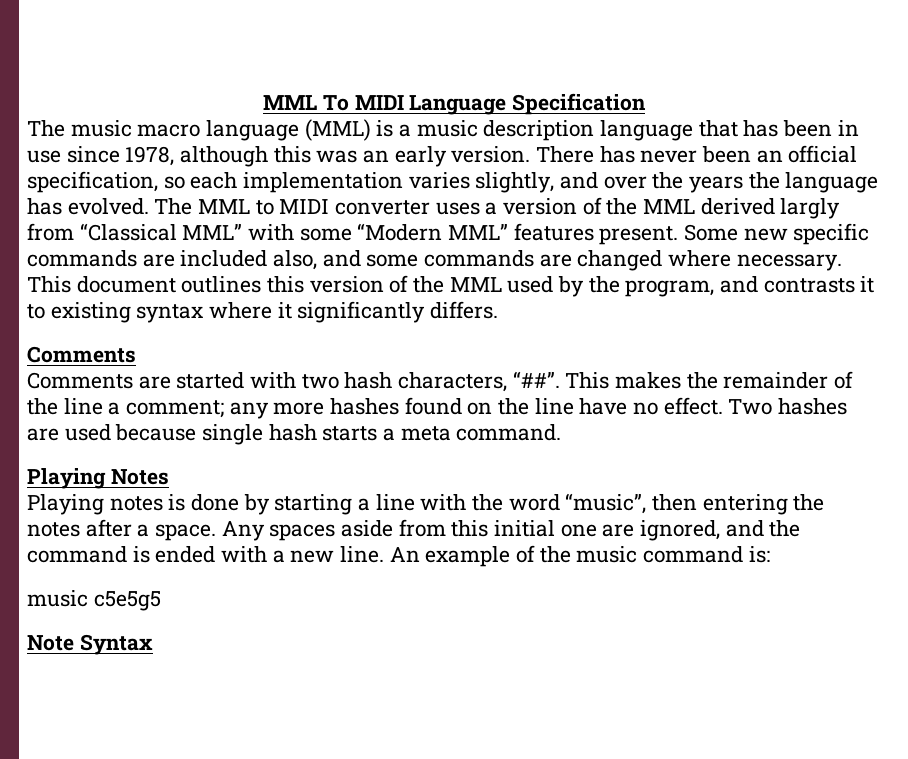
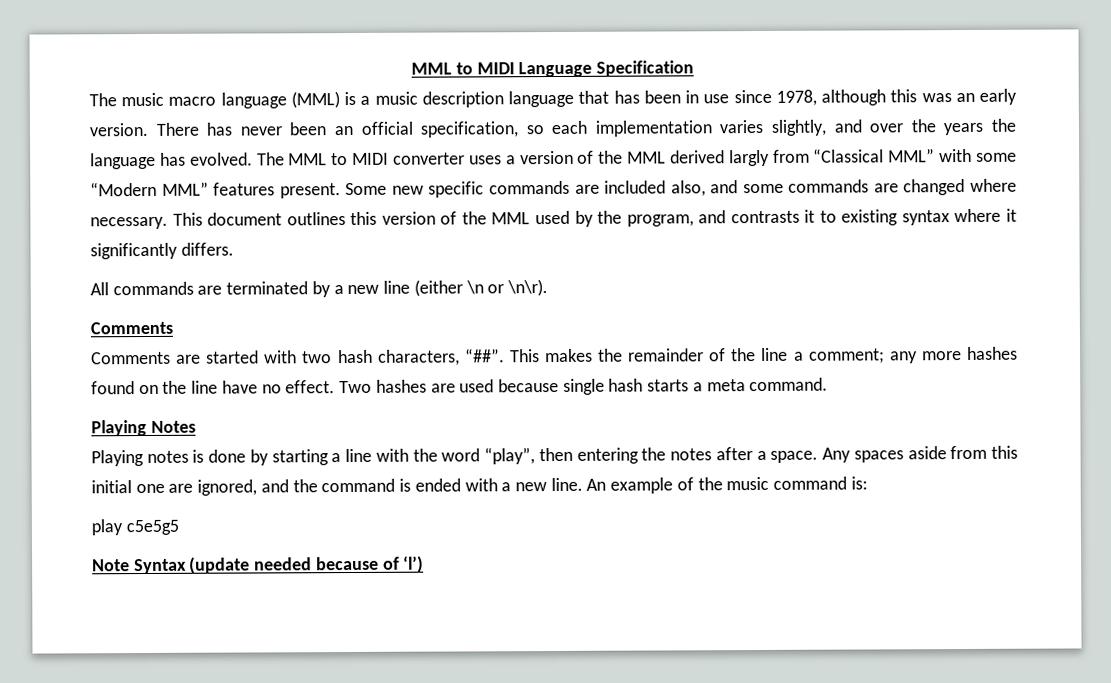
[263,95,349,111] MML To -> [411,62,473,75] MML to
(499, 310) none -> [90,279,548,298] // All commands are terminated by a new line (either \n or \n\r).
[565,493,647,514] “music”, -> [484,447,536,465] “play”,
[27,590,88,607] music -> [91,519,123,536] play
(153, 644) none -> [189,555,425,574] (update needed because of ‘l’)

